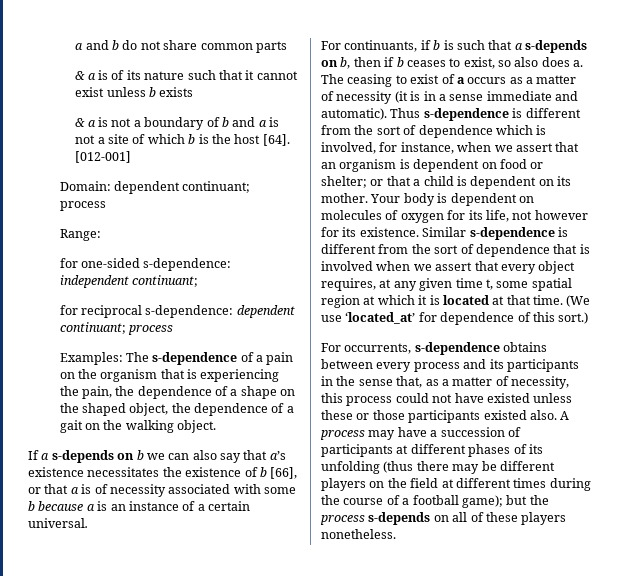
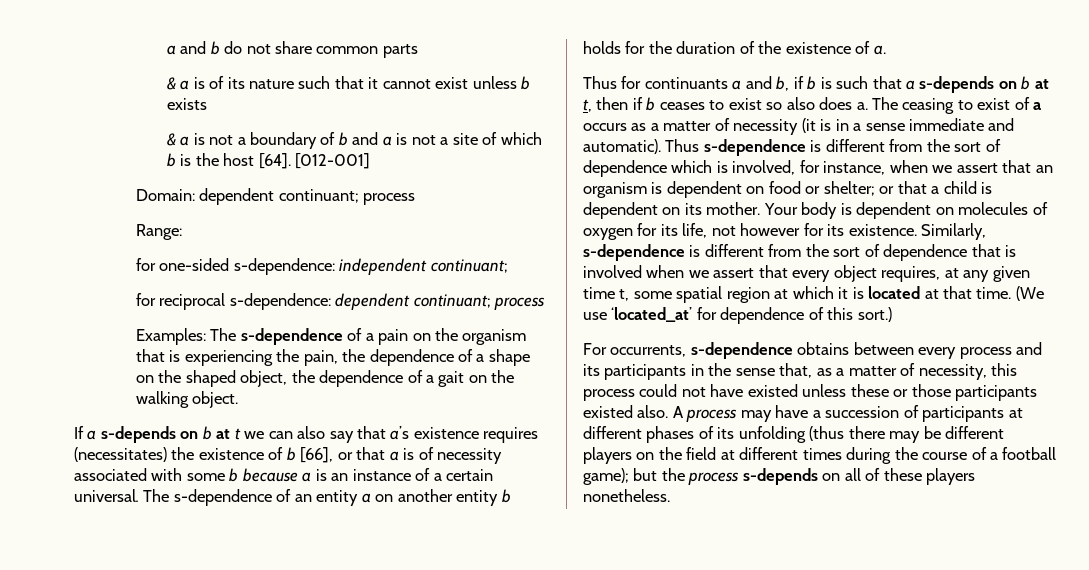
(144, 455) none -> [216,428,241,440] at t
[87,467,160,477] necessitates -> [483,427,539,443] [74,447,167,462] requires (necessitates)
[321,40,418,52] // For continuants, -> [143,489,511,506] [583,41,886,55] [583,76,790,91] The s-dependence of an entity a on another entity b holds for the duration of the existence of a. // Thus for continuants a and b,
[340,57,351,69] b, -> [1021,76,1049,90] [583,99,592,112] b at t,
[463,57,495,69] exist, -> [728,98,762,110] exist
[422,227,467,237] Similar -> [921,223,987,240] Similarly,

